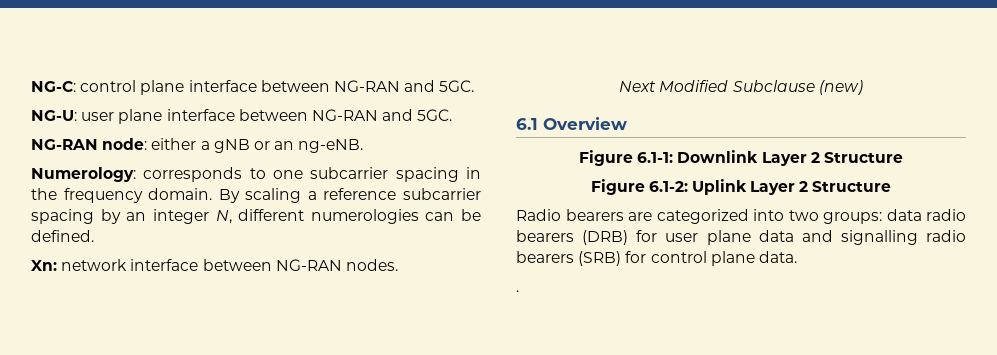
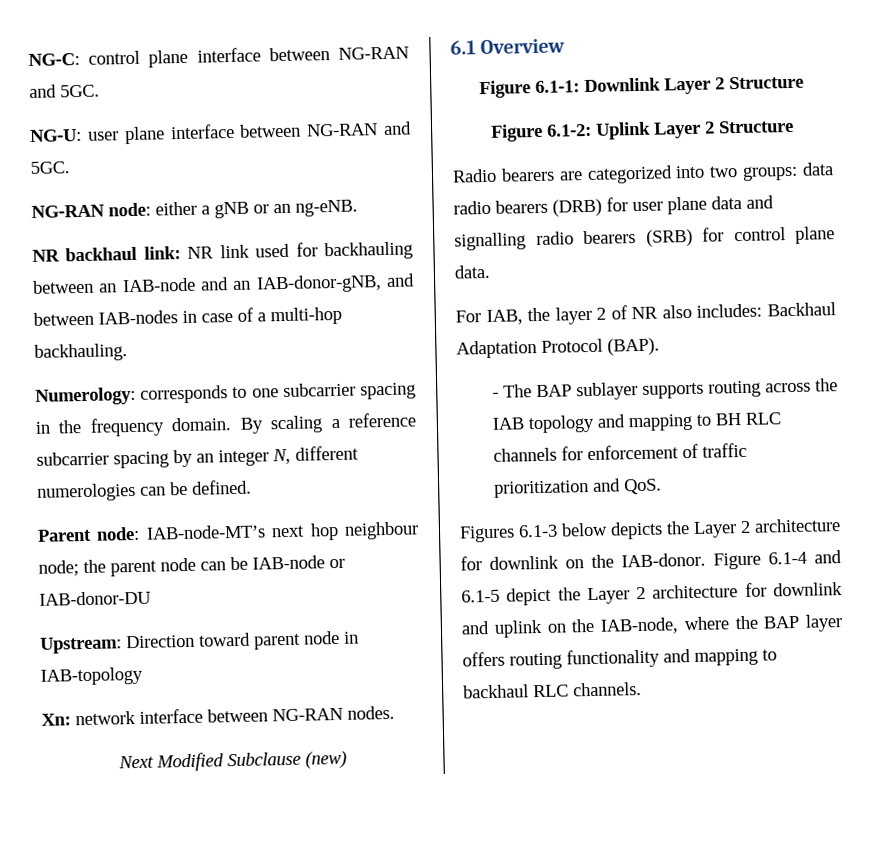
(364, 146) none -> [32,241,413,262] [33,273,415,294] [33,306,342,326] [34,343,128,362] // NR backhaul link: NR link used for backhauling between an IAB-node and an IAB-donor-gNB, and between IAB-nodes in case of a multi-hop backhauling.
(94, 236) none -> [37,521,419,542] [38,555,345,577] [39,590,151,606] [40,630,359,654] [40,666,143,686] // Parent node: IAB-node-MT’s next hop neighbour node; the parent node can be IAB-node or IAB-donor-DU // Upstream: Direction toward parent node in IAB-topology
[516,290,519,292] . -> [455,302,836,326] [456,337,660,359] [491,378,838,401] [491,412,781,434] [492,442,747,462] [493,478,662,498] [459,518,841,543] [460,550,842,571] [461,582,843,606] [461,614,843,638] [462,648,777,670] [463,682,642,699] For IAB, the layer 2 of NR also includes: Backhaul Adaptation Protocol (BAP). // - The BAP sublayer supports routing across the IAB topology and mapping to BH RLC channels for enforcement of traffic prioritization and QoS. // Figures 6.1-3 below depicts the Layer 2 architecture for downlink on the IAB-donor. Figure 6.1-4 and 6.1-5 depict the Layer 2 architecture for downlink and uplink on the IAB-node, where the BAP layer offers routing functionality and mapping to backhaul RLC channels.

